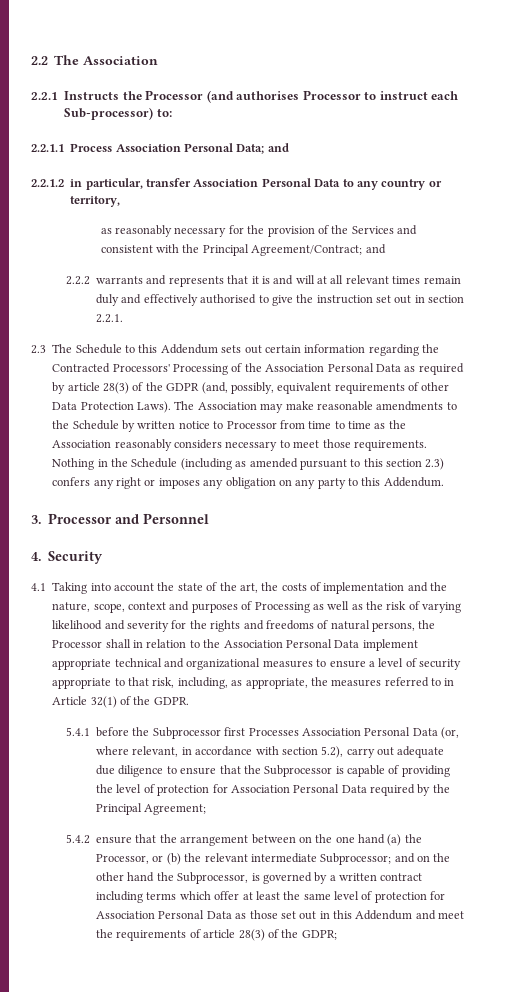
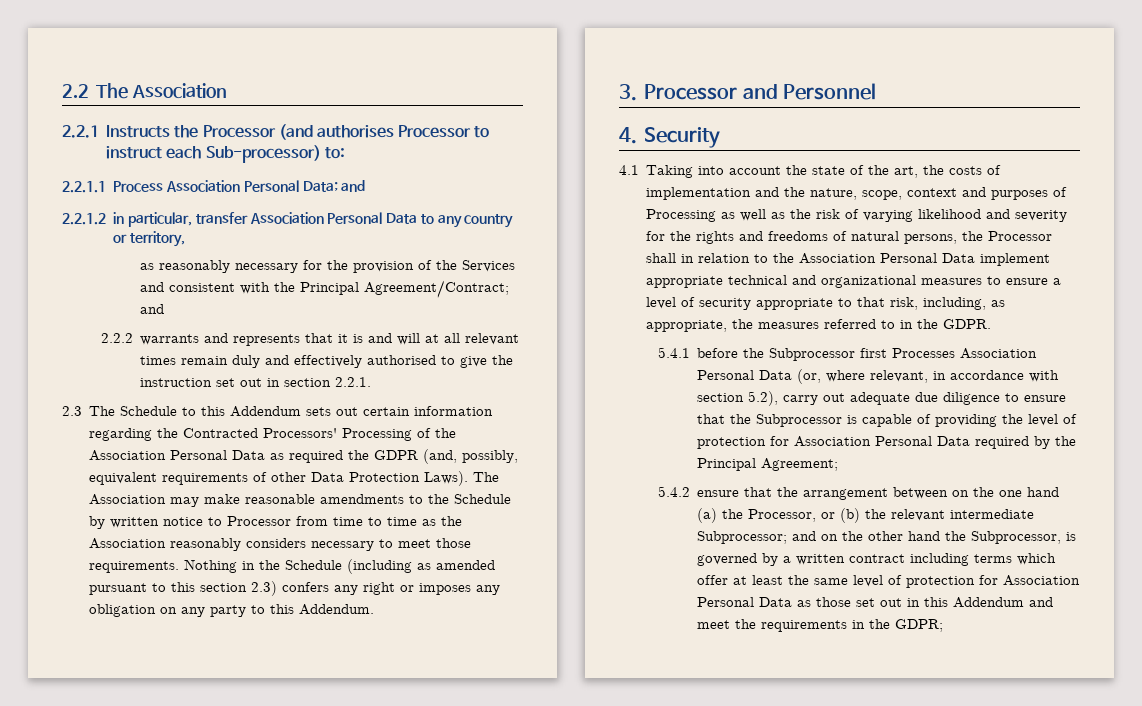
[52,382,144,394] by article 28(3) of -> (344, 456) none
[52,696,131,708] Article 32(1) of -> (914, 324) none
[189,929,279,941] of article 28(3) of -> [852,620,866,629] in

